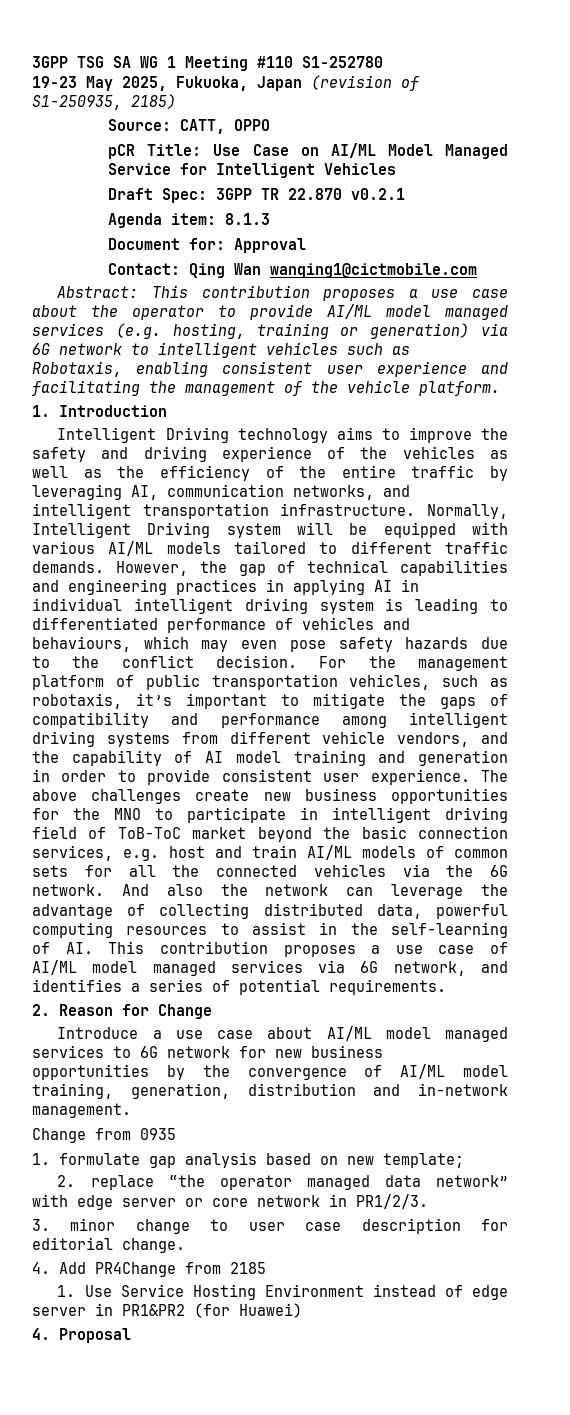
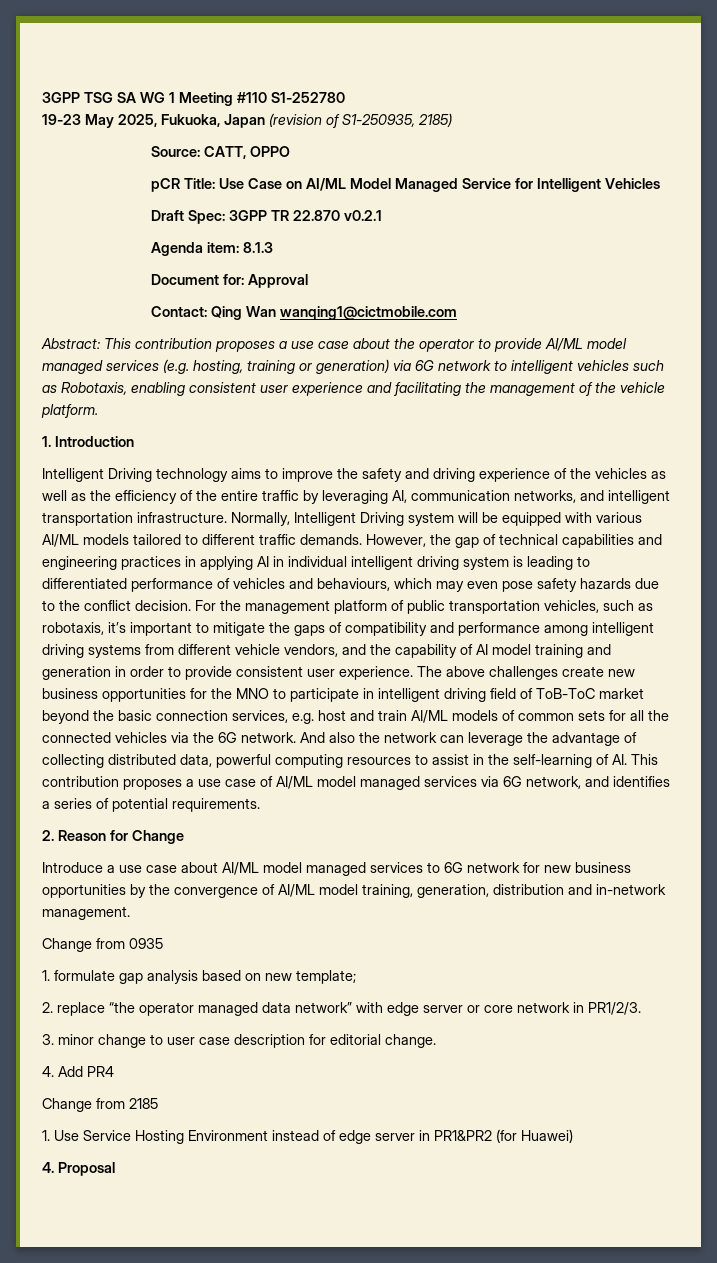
[95,1262,176,1277] PR4Change -> [87,1066,114,1077] [42,1098,92,1112] PR4 // Change

